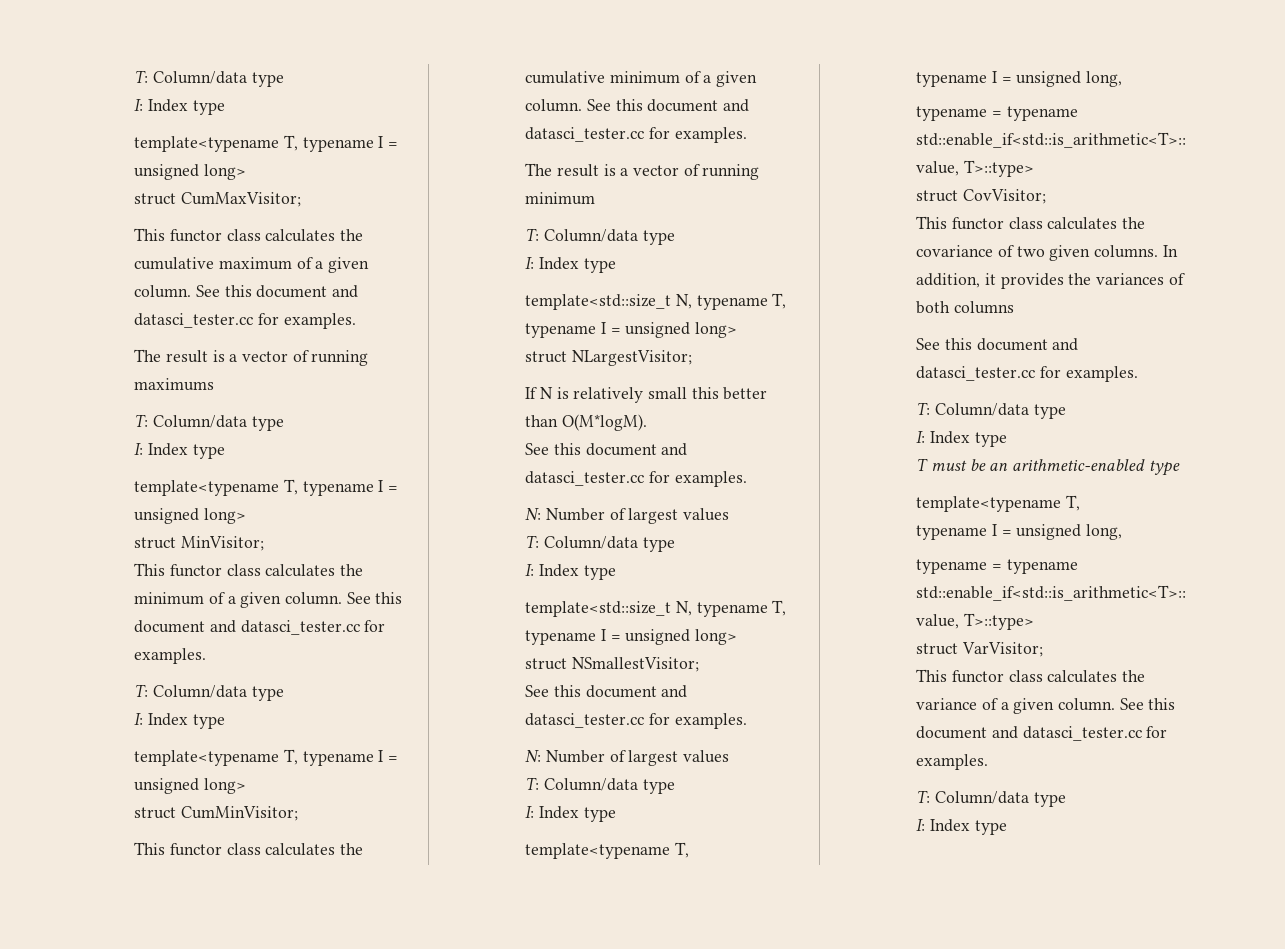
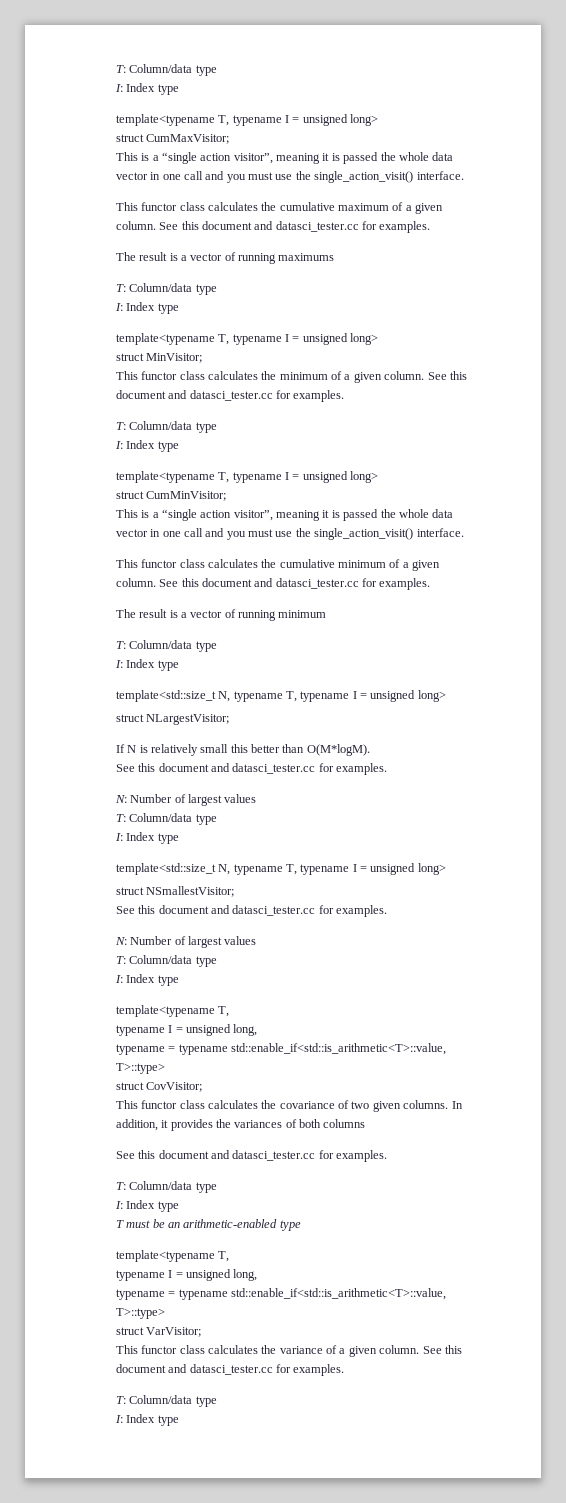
(301, 199) none -> [115,152,454,164] [115,171,464,183] // This is a “single action visitor”, meaning it is passed the whole data vector in one call and you must use the single_action_visit() interface.
(298, 813) none -> [115,509,454,521] [115,528,464,540] // This is a “single action visitor”, meaning it is passed the whole data vector in one call and you must use the single_action_visit() interface.

